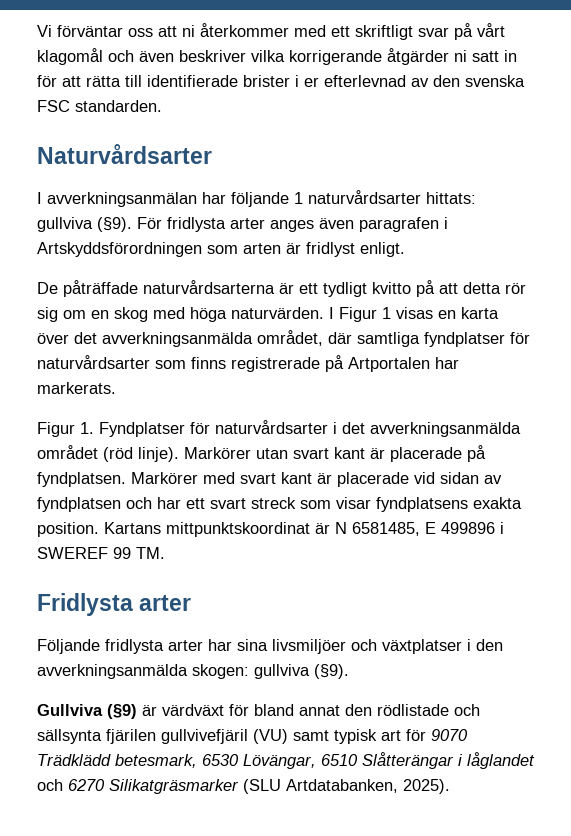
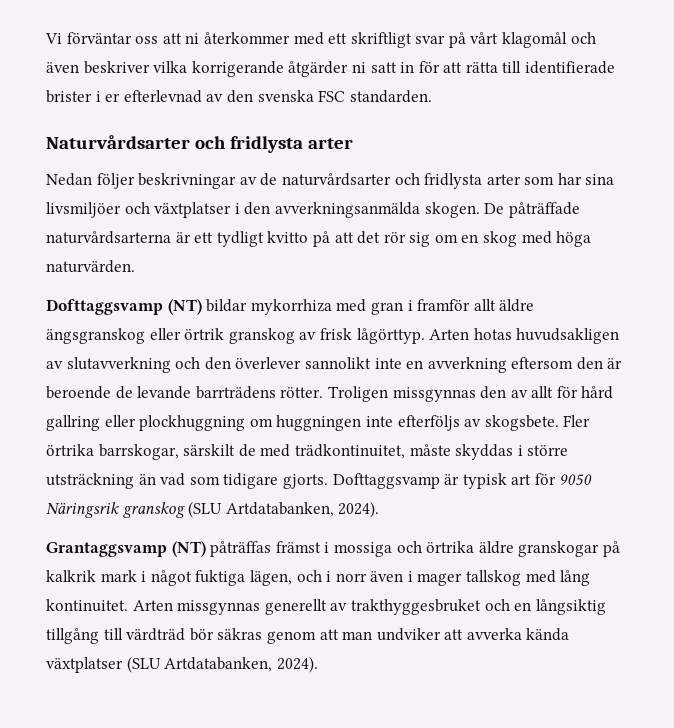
[37,190,476,207] [37,217,448,232] [37,242,405,257] // I avverkningsanmälan har följande 1 naturvårdsarter hittats: gullviva (§9). För fridlysta arter anges även paragrafen i Artskyddsförordningen som arten är fridlyst enligt. // -> [195,136,354,153] [46,173,615,189] [46,202,480,218] och fridlysta arter // Nedan följer beskrivningar av de naturvårdsarter och fridlysta arter som har sina livsmiljöer och växtplatser i den avverkningsanmälda skogen.
[463,282,501,294] detta -> [357,231,381,244] det
[329,307,499,322] [37,330,530,347] [37,355,459,372] [37,382,116,394] [37,420,521,437] [37,445,486,462] [37,472,502,487] [37,497,522,512] [37,522,504,537] [37,547,165,559] [37,593,192,616] [37,639,503,654] [37,664,349,679] [37,704,480,719] [37,729,468,744] [37,752,535,769] [37,779,450,794] I Figur 1 visas en karta över det avverkningsanmälda området, där samtliga fyndplatser för naturvårdsarter som finns registrerade på Artportalen har markerats. // Figur 1. Fyndplatser för naturvårdsarter i det avverkningsanmälda området (röd linje). Markörer utan svart kant är placerade på fyndplatsen. Markörer med svart kant är placerade vid sidan av fyndplatsen och har ett svart streck som visar fyndplatsens exakta position. Kartans mittpunktskoordinat är N 6581485, E 499896 i SWEREF 99 TM. // Fridlysta arter // Följande fridlysta arter har sina livsmiljöer och växtplatser i den avverkningsanmälda skogen: gullviva (§9). // Gullviva (§9) är värdväxt för bland annat den rödlistade och sällsynta fjärilen gullvivefjäril (VU) samt typisk art för 9070 Trädklädd betesmark, 6530 Lövängar, 6510 Slåtterängar i låglandet och 6270 Silikatgräsmarker (SLU Artdatabanken, 2025). -> [46,299,535,315] [46,328,620,344] [46,357,623,373] [46,386,614,402] [46,415,591,431] [46,444,569,460] [46,473,593,489] [46,501,380,518] [46,541,620,557] [46,570,591,586] [46,599,606,615] [46,628,570,644] [46,656,318,673] // Dofttaggsvamp (NT) bildar mykorrhiza med gran i framför allt äldre ängsgranskog eller örtrik granskog av frisk lågörttyp. Arten hotas huvudsakligen av slutavverkning och den överlever sannolikt inte en avverkning eftersom den är beroende de levande barrträdens rötter. Troligen missgynnas den av allt för hård gallring eller plockhuggning om huggningen inte efterföljs av skogsbete. Fler örtrika barrskogar, särskilt de med trädkontinuitet, måste skyddas i större utsträckning än vad som tidigare gjorts. Dofttaggsvamp är typisk art för 9050 Näringsrik granskog (SLU Artdatabanken, 2024). // Grantaggsvamp (NT) påträffas främst i mossiga och örtrika äldre granskogar på kalkrik mark i något fuktiga lägen, och i norr även i mager tallskog med lång kontinuitet. Arten missgynnas generellt av trakthyggesbruket och en långsiktig tillgång till värdträd bör säkras genom att man undviker att avverka kända växtplatser (SLU Artdatabanken, 2024).

